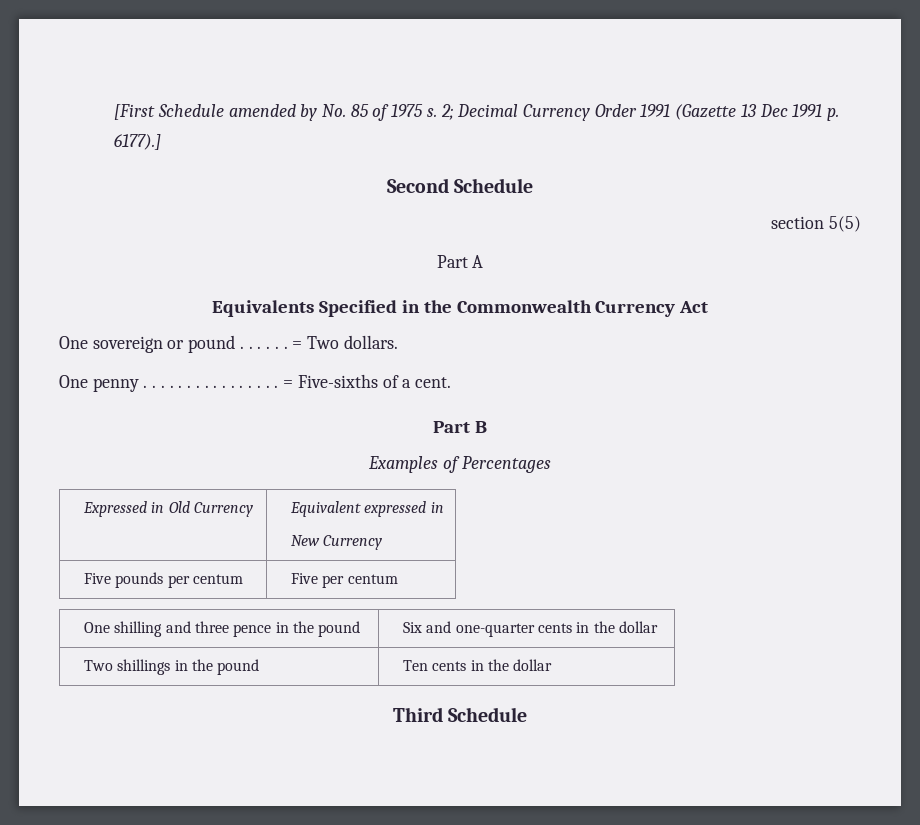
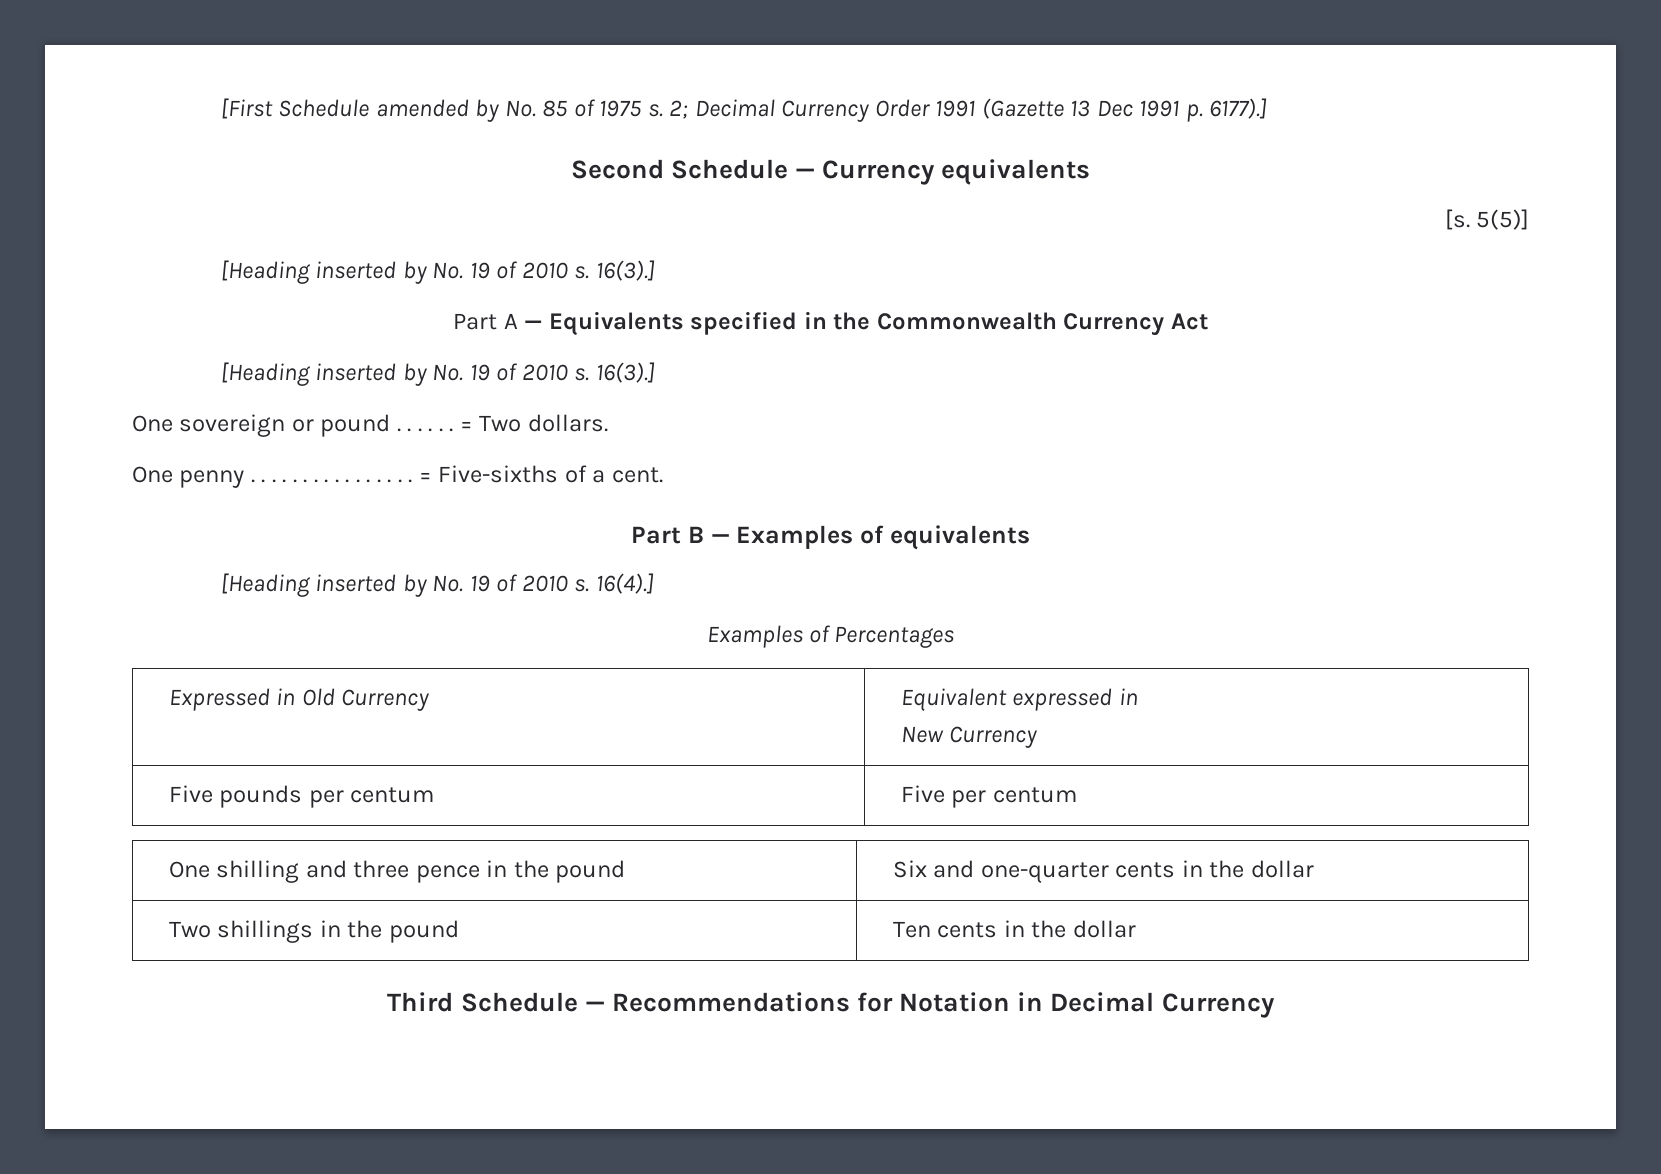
[771,216,861,232] // section 5(5) -> [795,159,1091,185] [1444,209,1529,230] [220,260,655,284] — Currency equivalents // [s. 5(5)] // [Heading inserted by No. 19 of 2010 s. 16(3).]
[211,300,397,317] // Equivalents Specified -> [524,311,798,336] — Equivalents specified
(709, 307) none -> [220,362,655,386] // [Heading inserted by No. 19 of 2010 s. 16(3).]
(487, 427) none -> [710,525,1030,550] [220,573,654,597] — Examples of equivalents // [Heading inserted by No. 19 of 2010 s. 16(4).]
(528, 714) none -> [584,992,1275,1018] — Recommendations for Notation in Decimal Currency

